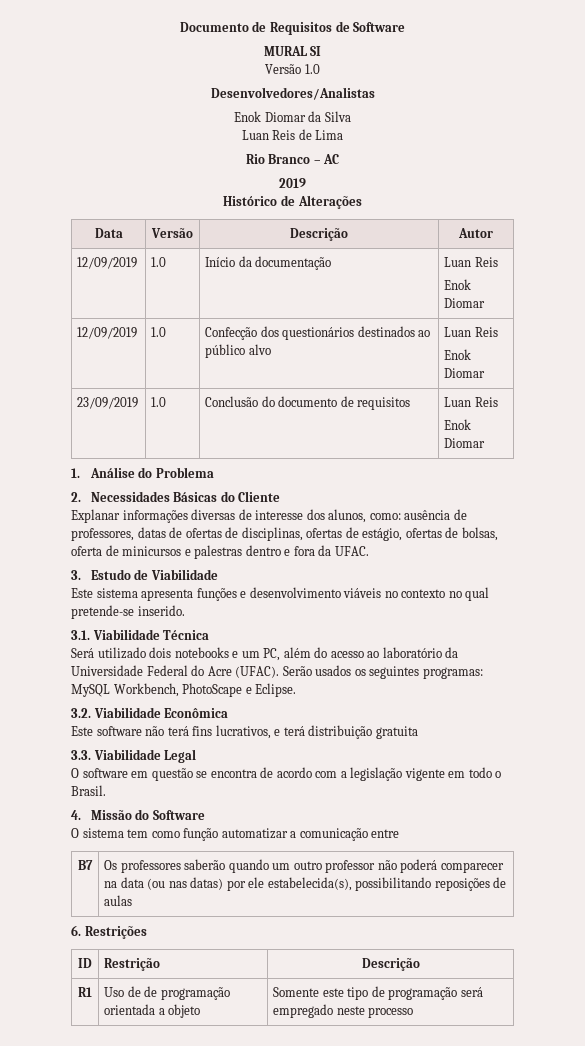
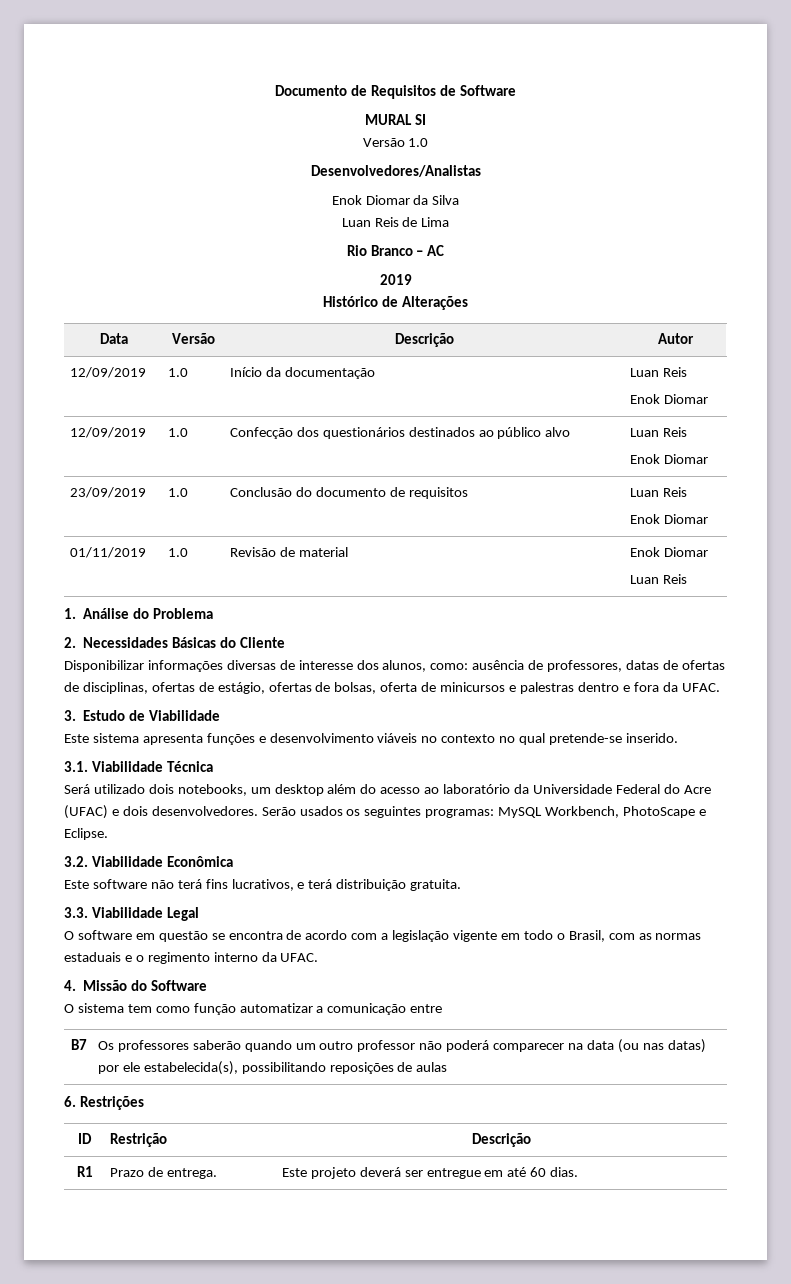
(486, 443) none -> [69,547,146,558] [167,548,188,557] [229,547,348,557] [629,547,708,557] [629,574,687,584] // 01/11/2019 | 1.0 | Revisão de material | Enok Diomar // Luan Reis
[71,509,120,523] Explanar -> [64,660,144,672] Disponibilizar
[174,647,281,661] notebooks e um PC, -> [177,784,324,796] notebooks, um desktop
[235,666,280,678] (UFAC). -> [64,805,258,819] (UFAC) e dois desenvolvedores.
[375,726,418,739] gratuita -> [410,879,462,891] gratuita.
[71,785,106,796] Brasil. -> [568,930,702,942] [64,952,319,964] Brasil, com as normas estaduais e o regimento interno da UFAC.
[104,986,230,1000] [104,1004,201,1018] [273,986,483,1000] [273,1004,414,1018] Uso de de programação orientada a objeto | Somente este tipo de programação será empregado neste processo -> [109,1167,217,1179] [281,1167,579,1179] Prazo de entrega. | Este projeto deverá ser entregue em até 60 dias.

